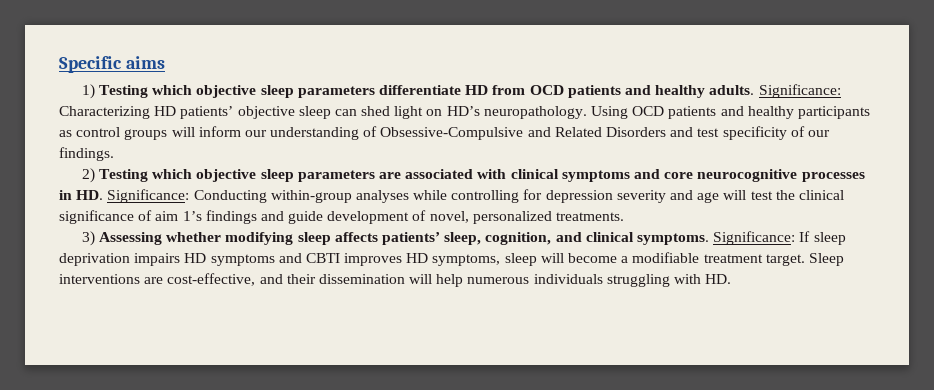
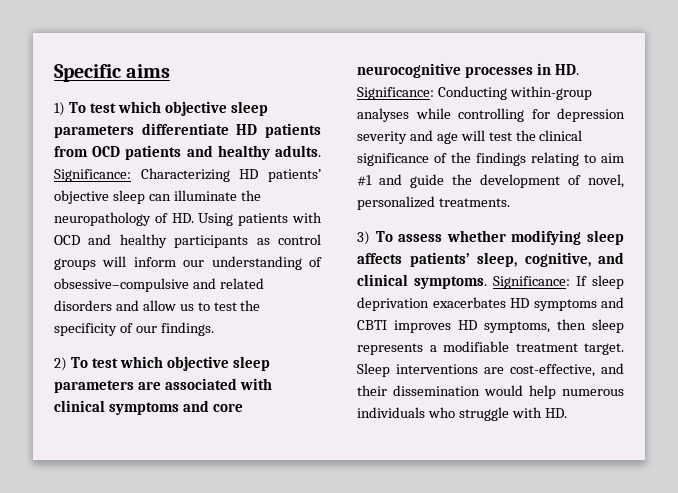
[99,85,149,98] Testing -> [68,102,116,113] To test
(489, 90) none -> [265,123,321,138] patients
[361,106,717,119] shed light on HD’s neuropathology. Using OCD patients -> [173,190,261,201] [54,212,322,226] [54,235,80,245] illuminate the neuropathology of HD. Using patients with OCD
[380,127,720,140] Obsessive-Compulsive and Related Disorders and test -> [54,278,264,292] [54,300,261,311] obsessive–compulsive and related disorders and allow us to test the
[99,169,149,182] Testing -> [70,357,118,368] To test
[155,210,257,224] aim 1’s findings -> [451,152,624,166] [357,175,372,186] the findings relating to aim #1
(324, 217) none -> [452,174,472,185] the
[99,232,163,245] Assessing -> [375,231,443,242] To assess
[485,232,552,245] cognition, -> [524,252,591,267] cognitive,
[134,253,181,266] impairs -> [432,297,506,308] exacerbates
[504,253,618,266] sleep will become -> [557,319,624,333] [357,343,423,355] then sleep represents
[409,274,433,284] will -> [484,385,523,396] would
[606,274,670,287] struggling -> [427,407,509,421] who struggle

